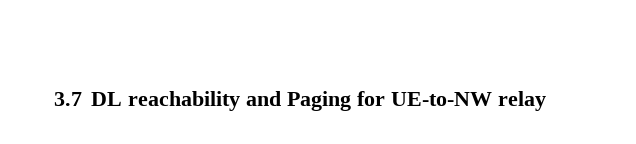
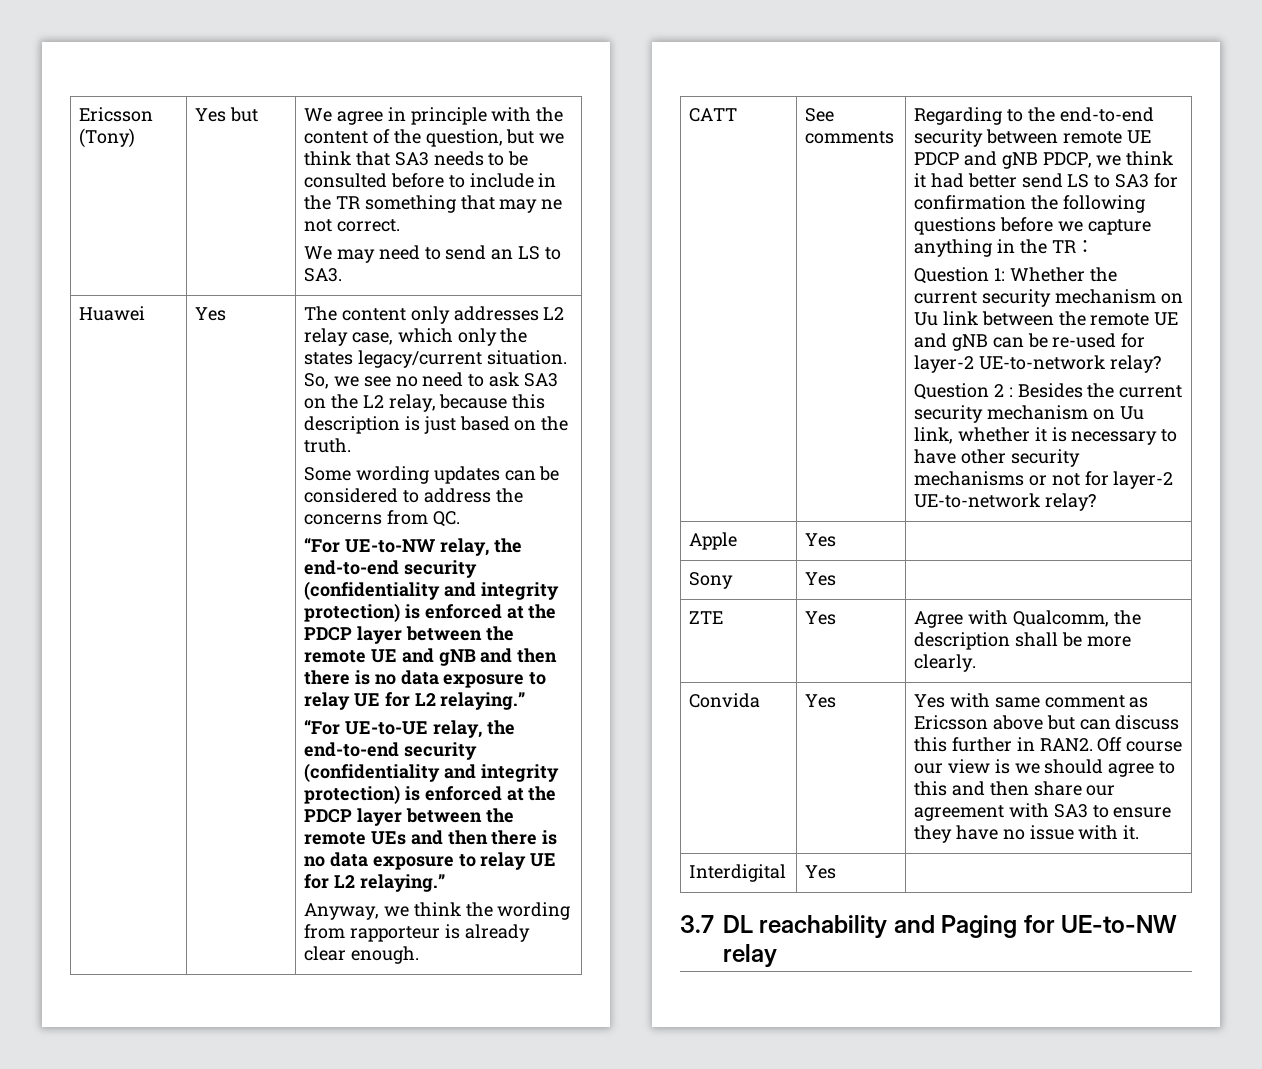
(54, 99) none -> [79,107,154,122] [79,128,136,148] [195,107,258,122] [304,107,564,125] [304,129,565,147] [304,151,529,166] [304,173,557,188] [304,195,563,213] [304,219,400,232] [304,245,562,263] [304,268,343,282] [79,306,146,321] [195,307,227,321] [304,306,565,324] [304,328,528,346] [304,350,567,368] [304,372,559,389] [304,394,546,412] [304,416,569,434] [304,438,352,453] [304,466,560,484] [304,488,523,503] [304,510,460,527] [304,538,522,556] [304,560,477,578] [304,581,559,600] [304,603,557,622] [304,626,514,644] [304,648,558,666] [304,670,547,688] [304,692,526,710] [304,720,515,738] [304,742,477,760] [304,763,559,782] [304,785,557,804] [304,808,514,826] [304,830,558,845] [304,852,557,870] [304,874,445,892] [304,902,571,920] [304,924,530,942] [304,946,419,964] [689,108,738,122] [805,108,835,122] [805,131,895,144] [914,107,1154,125] [914,129,1151,147] [914,151,1174,169] [914,173,1179,188] [914,195,1145,213] [914,217,1151,235] [914,239,1094,257] [914,267,1117,284] [914,289,1183,307] [914,311,1179,326] [914,333,1146,351] [914,355,1161,373] [914,383,1183,400] [914,405,1144,423] [914,427,1178,445] [914,449,1080,467] [914,471,1174,489] [914,493,1096,511] [689,532,738,550] [805,533,837,547] [689,572,734,589] [805,572,837,586] [689,611,724,624] [805,611,837,625] [914,610,1141,628] [914,632,1131,650] [914,654,977,672] [689,693,761,708] [805,694,837,708] [914,693,1149,708] [914,715,1180,730] [914,737,1183,752] [914,759,1176,777] [914,781,1116,796] [914,803,1172,821] [914,825,1140,843] [689,864,787,882] [805,865,837,879] Ericsson (Tony) | Yes but | We agree in principle with the content of the question, but we think that SA3 needs to be consulted before to include in the TR something that may ne not correct. // We may need to send an LS to SA3. // Huawei | Yes | The content only addresses L2 relay case, which only the states legacy/current situation. So, we see no need to ask SA3 on the L2 relay, because this description is just based on the truth. // Some wording updates can be considered to address the concerns from QC. // “For UE-to-NW relay, the end-to-end security (confidentiality and integrity protection) is enforced at the PDCP layer between the remote UE and gNB and then there is no data exposure to relay UE for L2 relaying.” // “For UE-to-UE relay, the end-to-end security (confidentiality and integrity protection) is enforced at the PDCP layer between the remote UEs and then there is no data exposure to relay UE for L2 relaying.” // Anyway, we think the wording from rapporteur is already clear enough. // CATT | See comments | Regarding to the end-to-end security between remote UE PDCP and gNB PDCP, we think it had better send LS to SA3 for confirmation the following questions before we capture anything in the TR： // Question 1: Whether the current security mechanism on Uu link between the remote UE and gNB can be re-used for layer-2 UE-to-network relay? // Question 2 : Besides the current security mechanism on Uu link, whether it is necessary to have other security mechanisms or not for layer-2 UE-to-network relay? // Apple | Yes | // Sony | Yes | // ZTE | Yes | Agree with Qualcomm, the description shall be more clearly. // Convida | Yes | Yes with same comment as Ericsson above but can discuss this further in RAN2. Off course our view is we should agree to this and then share our agreement with SA3 to ensure they have no issue with it. // Interdigital | Yes | //

